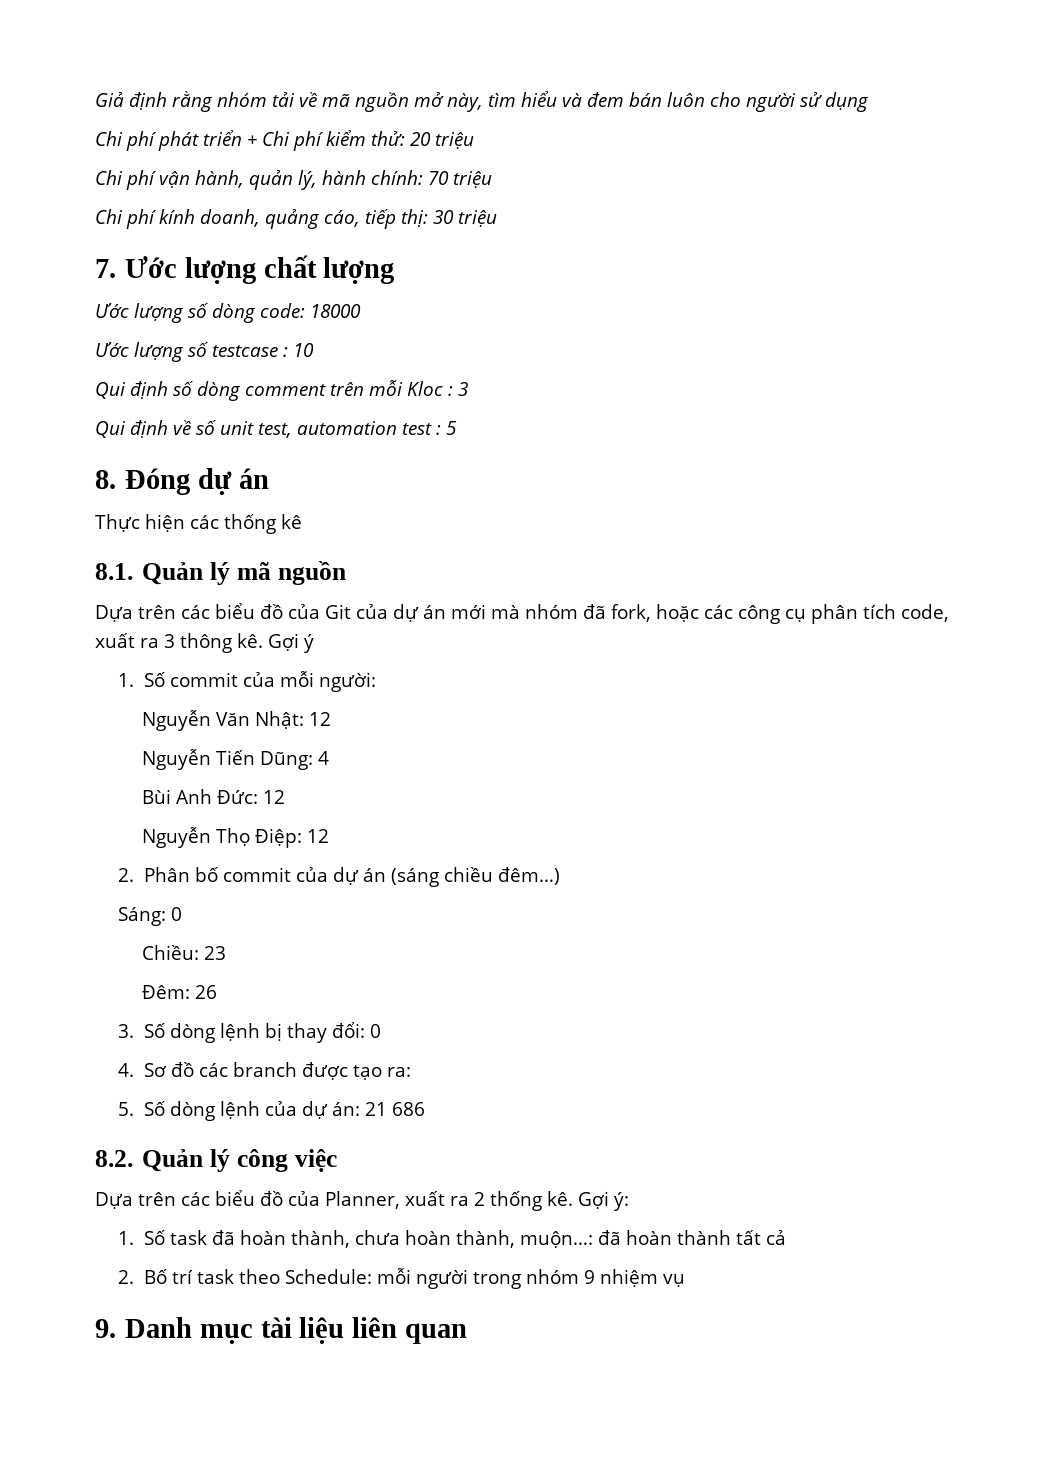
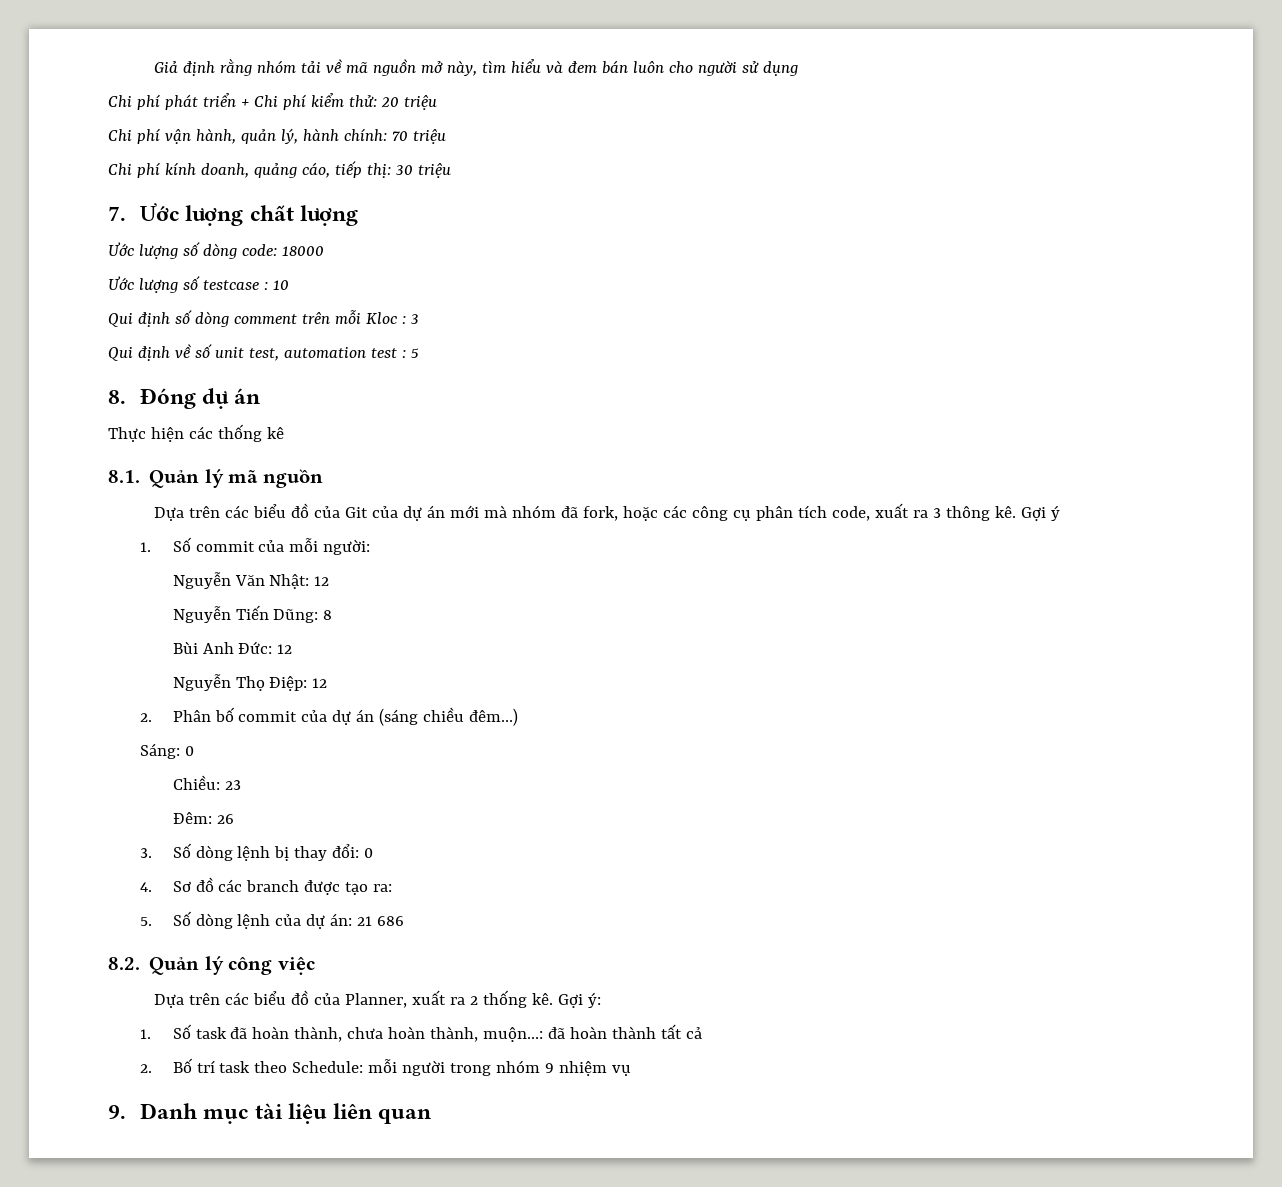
[317,751,329,765] 4 -> [323,610,333,620] 8

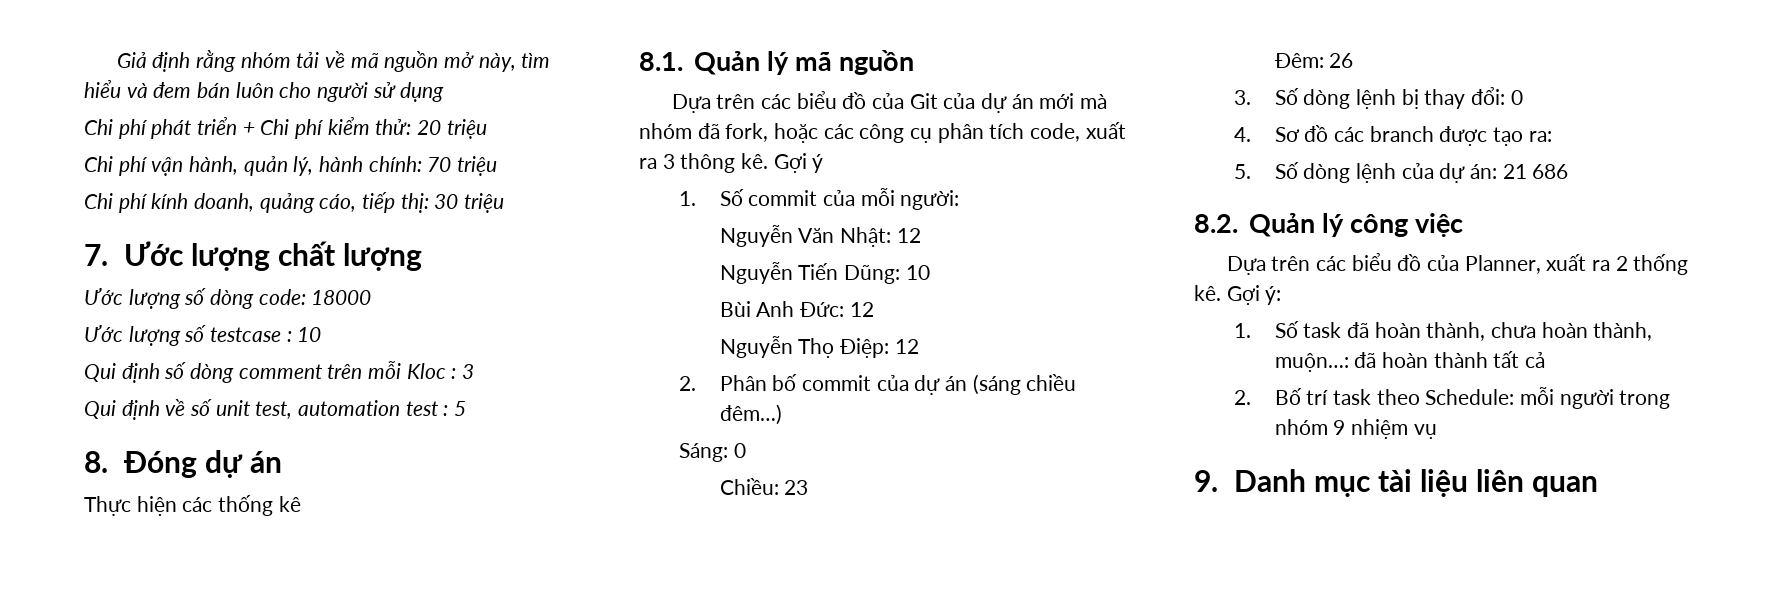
[323,610,333,620] 8 -> [905,265,930,280] 10

